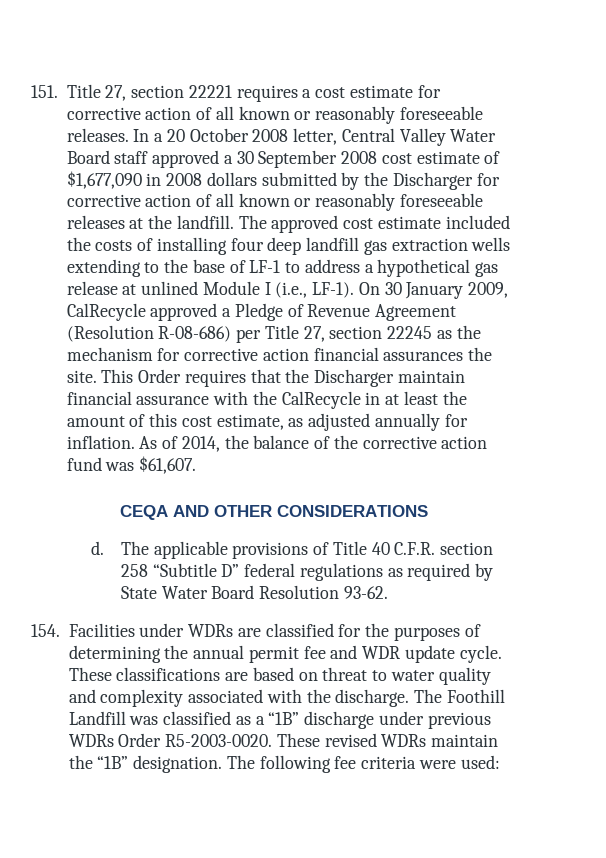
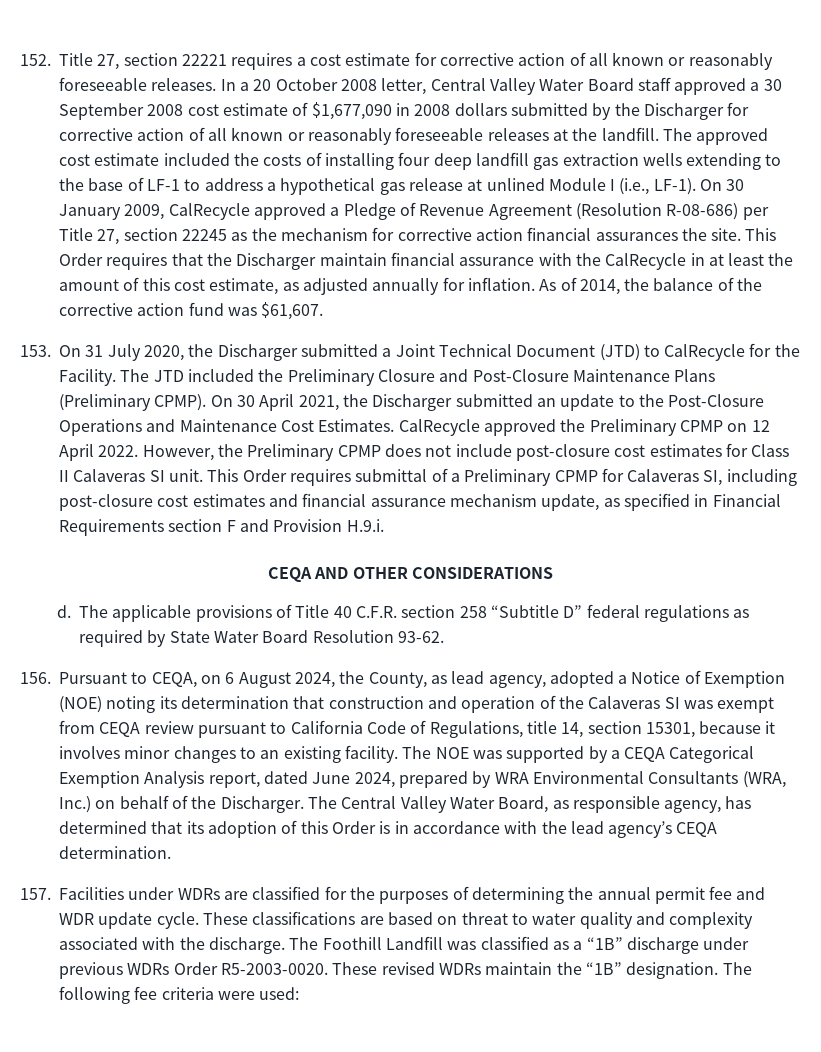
[31,85,58,98] 151. -> [20,54,51,66] 152.
(197, 465) none -> [20,343,800,361] [59,369,716,386] [59,394,765,411] [59,419,770,436] [59,443,790,461] [59,468,797,486] [59,493,781,511] [59,519,384,536] // 153. On 31 July 2020, the Discharger submitted a Joint Technical Document (JTD) to CalRecycle for the Facility. The JTD included the Preliminary Closure and Post-Closure Maintenance Plans (Preliminary CPMP). On 30 April 2021, the Discharger submitted an update to the Post-Closure Operations and Maintenance Cost Estimates. CalRecycle approved the Preliminary CPMP on 12 April 2022. However, the Preliminary CPMP does not include post-closure cost estimates for Class II Calaveras SI unit. This Order requires submittal of a Preliminary CPMP for Calaveras SI, including post-closure cost estimates and financial assurance mechanism update, as specified in Financial Requirements section F and Provision H.9.i.
[31,624,60,637] 154. -> [20,670,786,688] [59,695,775,713] [59,720,776,738] [59,745,755,763] [59,771,786,788] [59,795,752,813] [59,820,718,838] [59,846,171,859] [20,888,51,900] 156. Pursuant to CEQA, on 6 August 2024, the County, as lead agency, adopted a Notice of Exemption (NOE) noting its determination that construction and operation of the Calaveras SI was exempt from CEQA review pursuant to California Code of Regulations, title 14, section 15301, because it involves minor changes to an existing facility. The NOE was supported by a CEQA Categorical Exemption Analysis report, dated June 2024, prepared by WRA Environmental Consultants (WRA, Inc.) on behalf of the Discharger. The Central Valley Water Board, as responsible agency, has determined that its adoption of this Order is in accordance with the lead agency’s CEQA determination. // 157.

